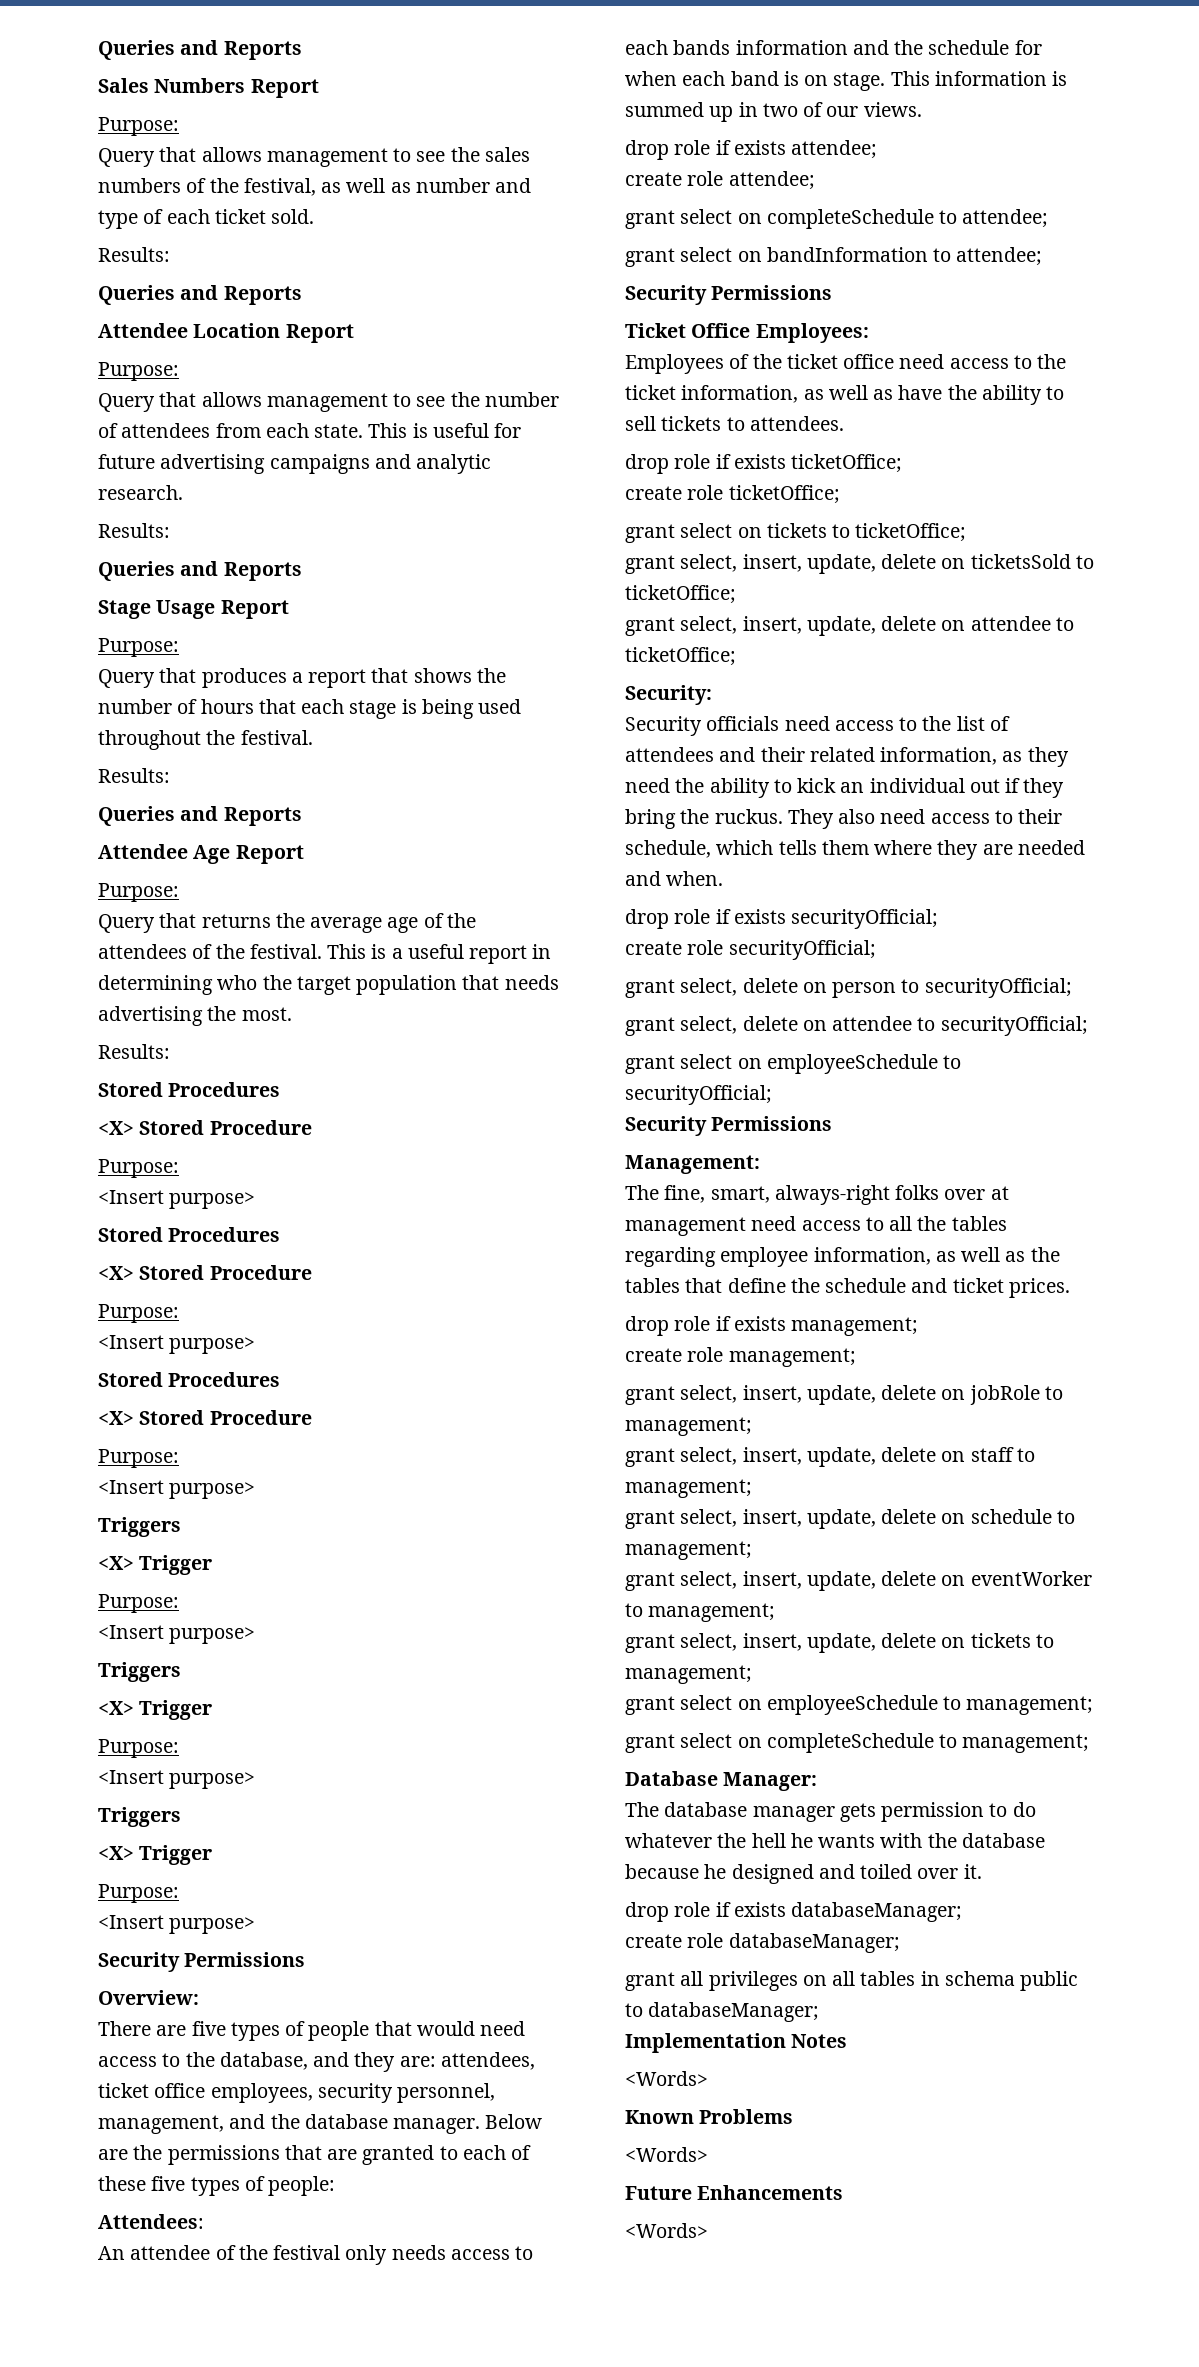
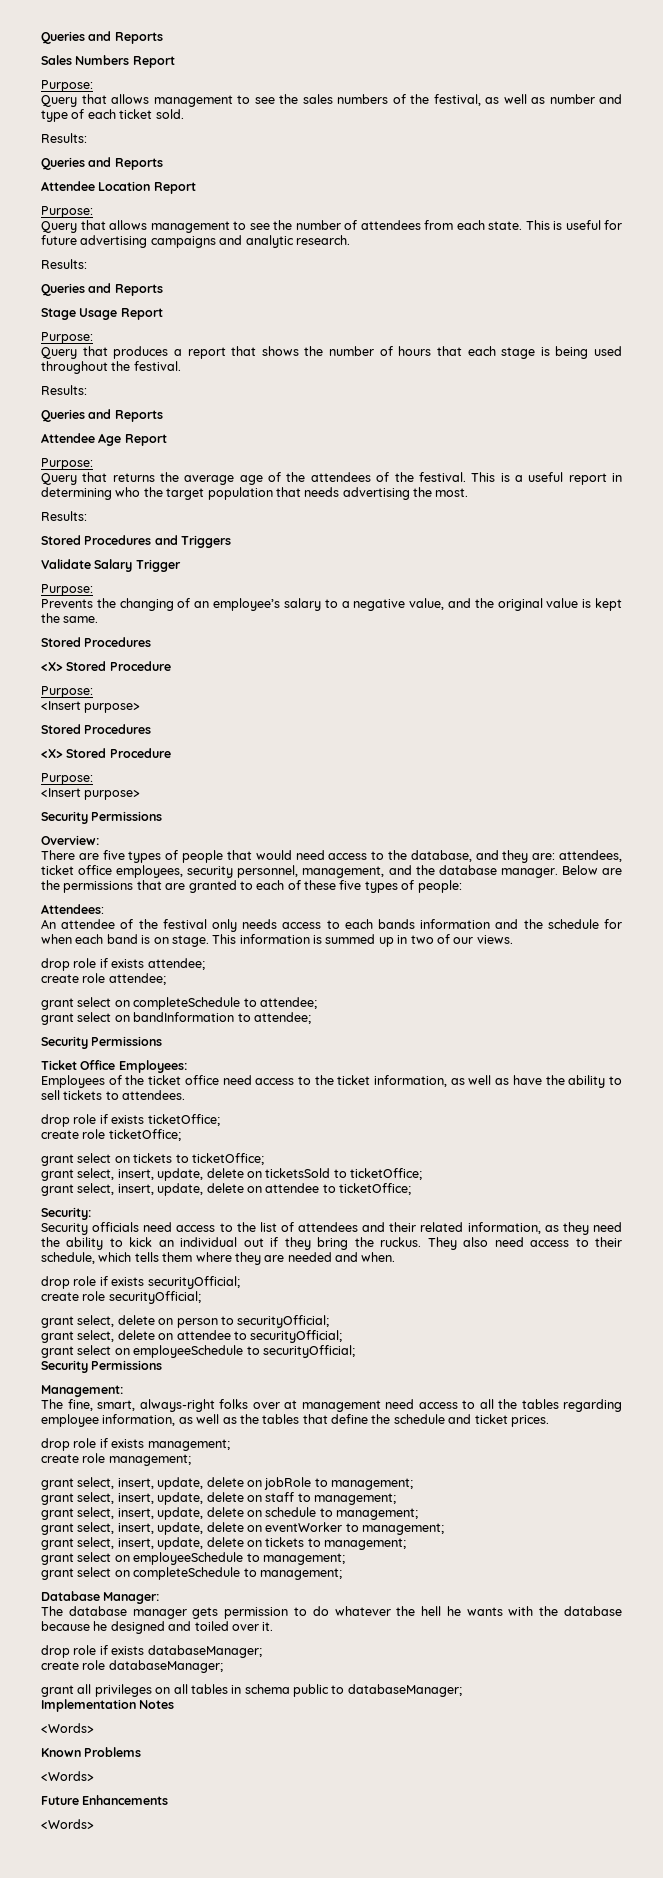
[98,1120,312,1135] [98,1159,179,1178] [98,1190,256,1209] // <X> Stored Procedure // Purpose: // <Insert purpose> -> [154,535,232,548] [41,559,181,572] [41,584,93,596] [41,598,622,611] [41,613,99,623] and Triggers // Validate Salary Trigger // Purpose: // Prevents the changing of an employee’s salary to a negative value, and the original value is kept the same.
[98,1517,181,1537] [98,1555,213,1575] [98,1594,179,1613] [98,1625,256,1644] [98,1662,181,1682] [98,1700,213,1720] [98,1739,179,1758] [98,1770,256,1789] [98,1807,181,1827] [98,1845,213,1865] [98,1884,179,1903] [98,1915,256,1934] // Triggers // <X> Trigger // Purpose: // <Insert purpose> // Triggers // <X> Trigger // Purpose: // <Insert purpose> // Triggers // <X> Trigger // Purpose: // <Insert purpose> -> (141, 795) none

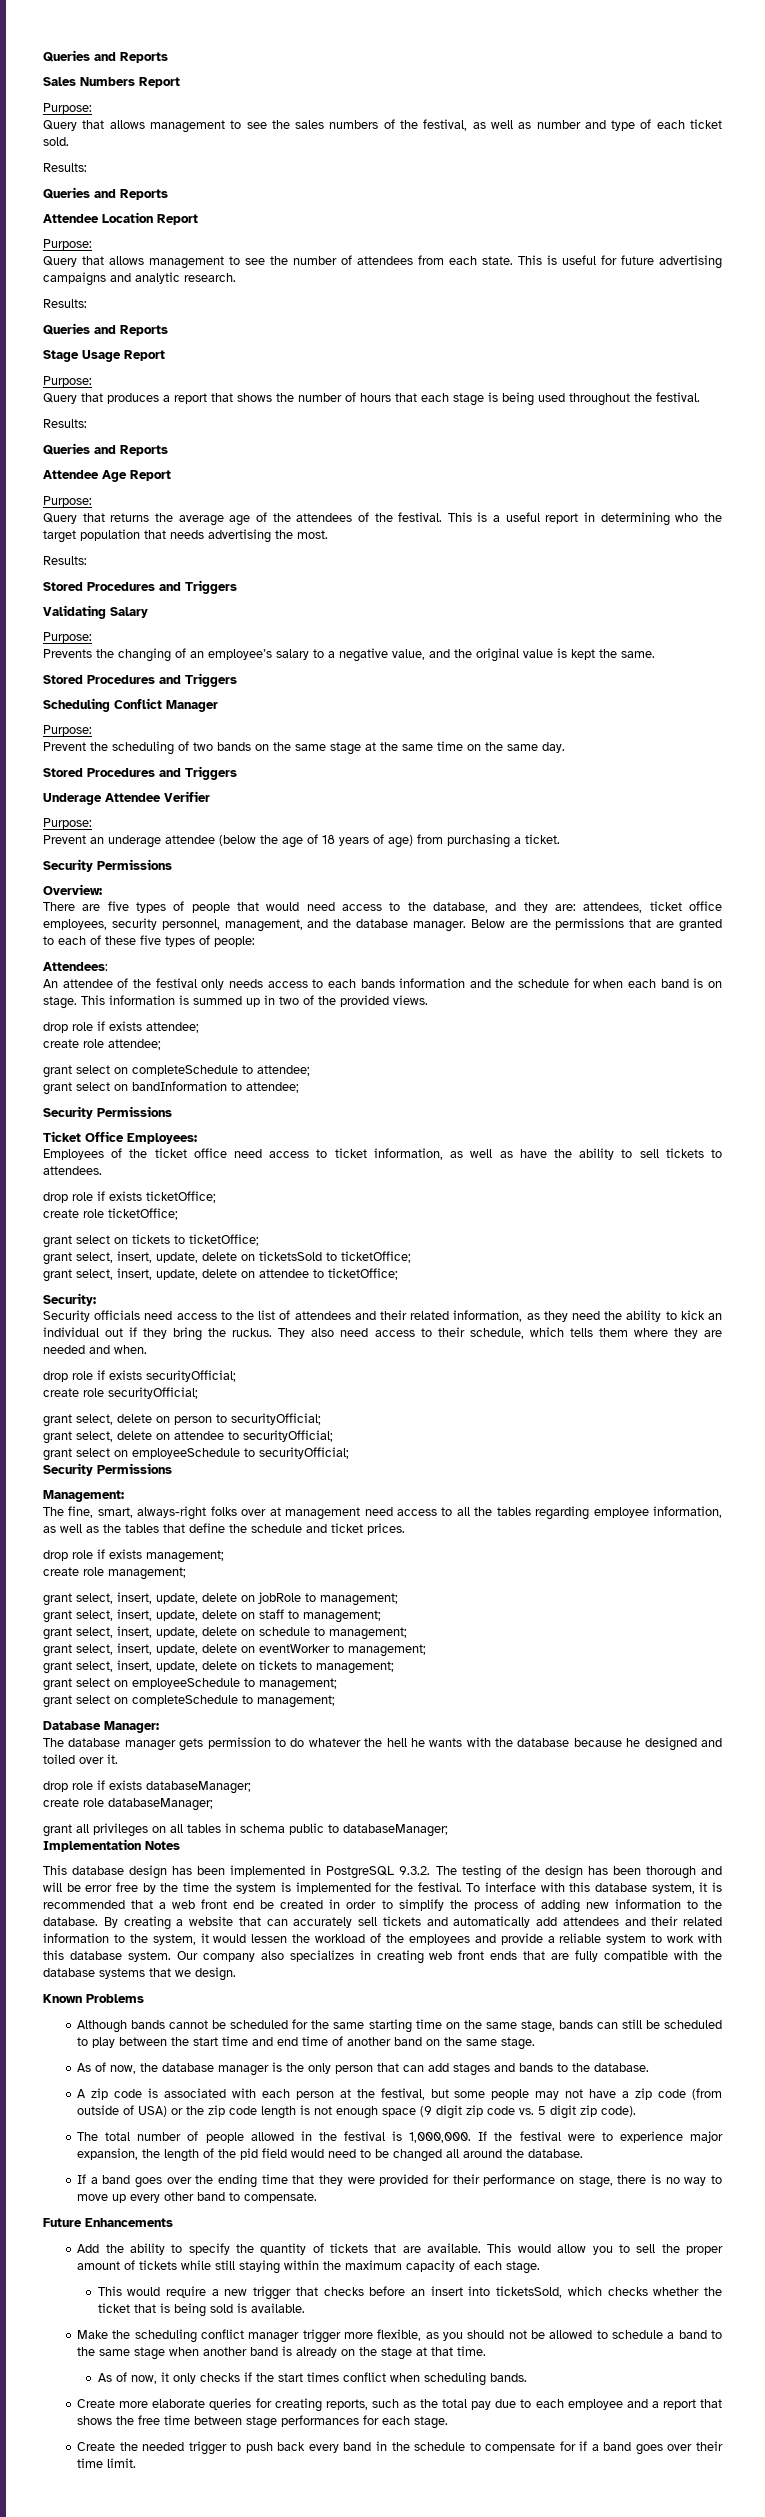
[41,559,91,569] Validate -> [43,605,106,619] Validating
[135,559,181,572] Trigger -> (148, 612) none
[41,661,171,671] [41,686,93,698] [41,701,141,713] [41,724,152,734] [41,748,171,758] [41,773,93,785] [41,788,141,800] // <X> Stored Procedure // Purpose: // <Insert purpose> // Stored Procedures // <X> Stored Procedure // Purpose: // <Insert purpose> -> [159,673,237,687] [43,698,218,712] [43,725,92,736] [43,741,565,755] [43,766,237,780] [43,791,210,805] [43,818,92,829] [43,834,560,848] and Triggers // Scheduling Conflict Manager // Purpose: // Prevent the scheduling of two bands on the same stage at the same time on the same day. // Stored Procedures and Triggers // Underage Attendee Verifier // Purpose: // Prevent an underage attendee (below the age of 18 years of age) from purchasing a ticket.
[453,937,474,944] our -> [318,995,389,1007] the provided
[314,1075,334,1085] the -> (328, 1153) none
[41,1723,94,1733] [41,1747,142,1757] [41,1771,94,1781] [41,1795,169,1805] [41,1819,94,1829] <Words> // Known Problems // <Words> // Future Enhancements // <Words> -> [43,1865,722,1879] [43,1882,722,1894] [43,1899,722,1913] [43,1916,722,1930] [43,1933,723,1945] [43,1950,723,1964] [43,1967,236,1981] [43,1994,144,2003] [77,2019,723,2033] [77,2036,536,2050] [77,2062,650,2076] [77,2088,722,2100] [77,2105,637,2119] [77,2131,724,2143] [77,2148,584,2162] [77,2174,722,2188] [77,2192,318,2203] [43,2218,173,2227] [77,2243,723,2255] [77,2260,541,2274] [97,2286,722,2300] [97,2303,305,2317] [77,2329,723,2343] [77,2346,487,2360] [97,2372,527,2386] [77,2398,723,2412] [77,2415,449,2429] [77,2441,724,2455] [77,2458,137,2468] This database design has been implemented in PostgreSQL 9.3.2. The testing of the design has been thorough and will be error free by the time the system is implemented for the festival. To interface with this database system, it is recommended that a web front end be created in order to simplify the process of adding new information to the database. By creating a website that can accurately sell tickets and automatically add attendees and their related information to the system, it would lessen the workload of the employees and provide a reliable system to work with this database system. Our company also specializes in creating web front ends that are fully compatible with the database systems that we design. // Known Problems // Although bands cannot be scheduled for the same starting time on the same stage, bands can still be scheduled to play between the start time and end time of another band on the same stage. // As of now, the database manager is the only person that can add stages and bands to the database. // A zip code is associated with each person at the festival, but some people may not have a zip code (from outside of USA) or the zip code length is not enough space (9 digit zip code vs. 5 digit zip code). // The total number of people allowed in the festival is 1,000,000. If the festival were to experience major expansion, the length of the pid field would need to be changed all around the database. // If a band goes over the ending time that they were provided for their performance on stage, there is no way to move up every other band to compensate. // Future Enhancements // Add the ability to specify the quantity of tickets that are available. This would allow you to sell the proper amount of tickets while still staying within the maximum capacity of each stage. // This would require a new trigger that checks before an insert into ticketsSold, which checks whether the ticket that is being sold is available. // Make the scheduling conflict manager trigger more flexible, as you should not be allowed to schedule a band to the same stage when another band is already on the stage at that time. // As of now, it only checks if the start times conflict when scheduling bands. // Create more elaborate queries for creating reports, such as the total pay due to each employee and a report that shows the free time between stage performances for each stage. // Create the needed trigger to push back every band in the schedule to compensate for if a band goes over their time limit.

